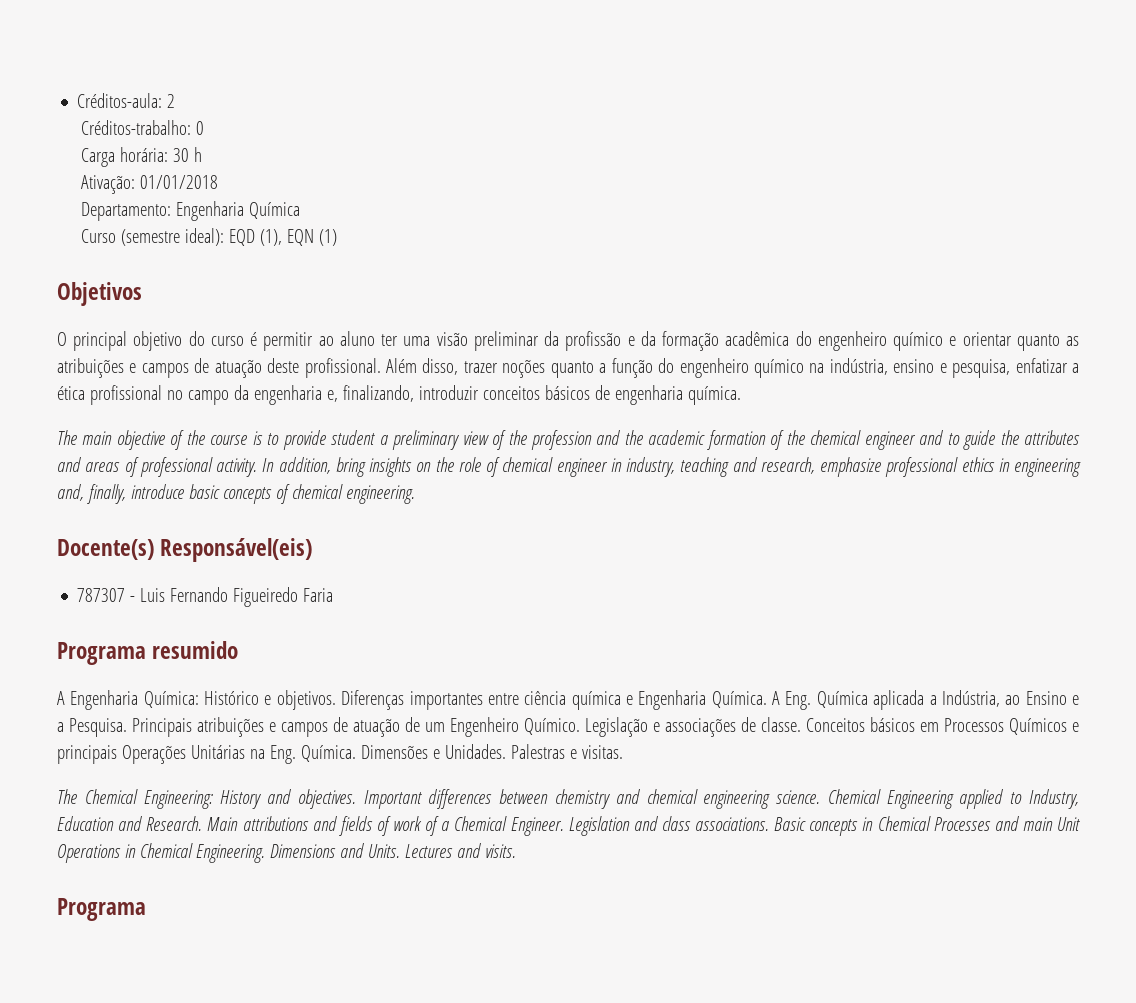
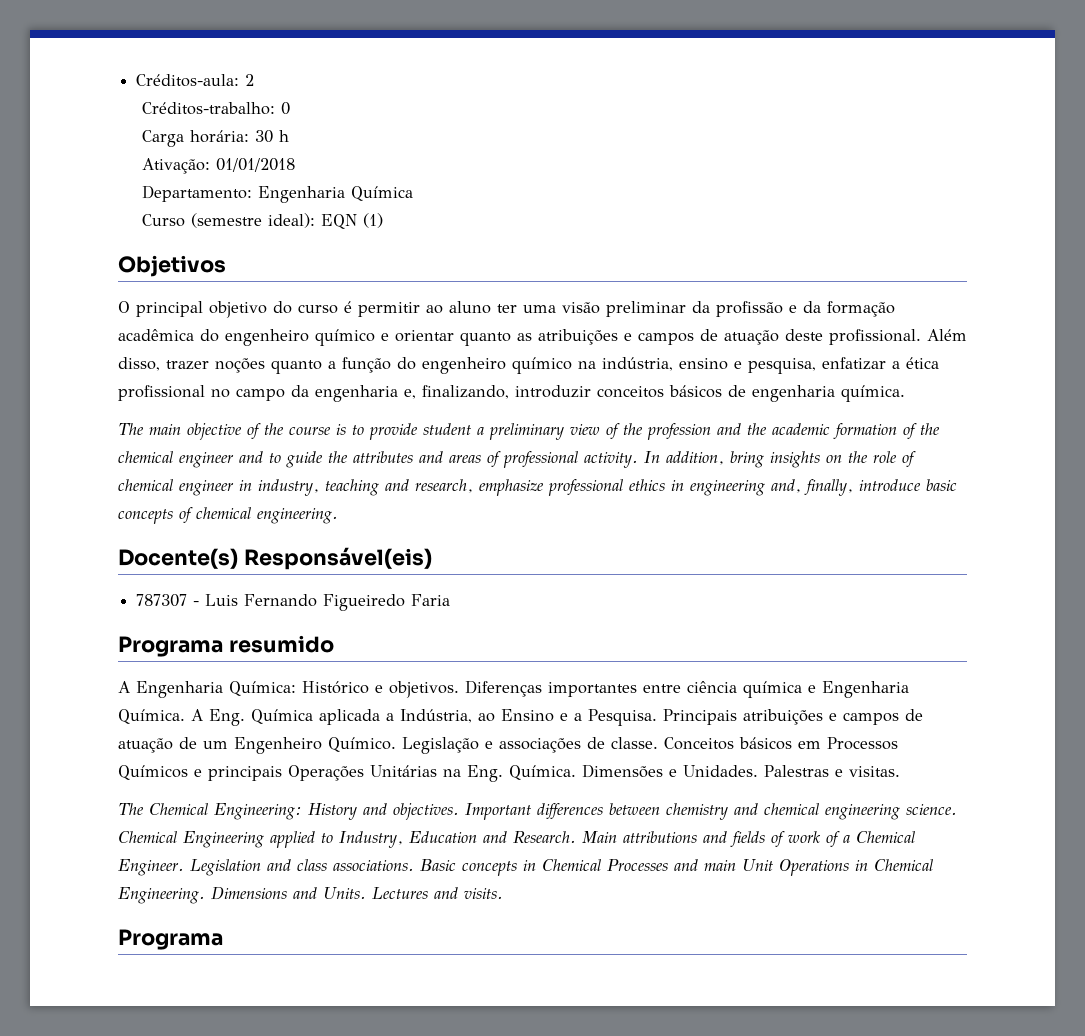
[229,229,283,246] EQD (1), -> (315, 220) none

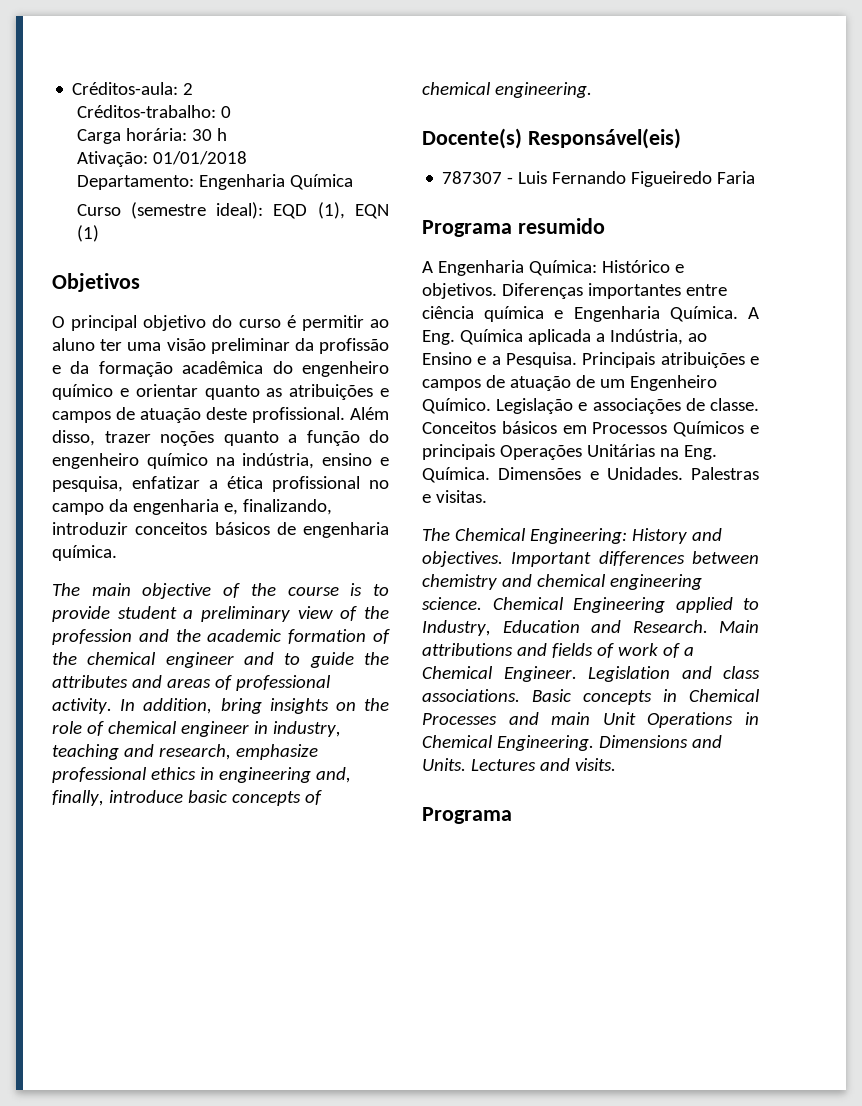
(315, 220) none -> [273,202,345,219] EQD (1),

